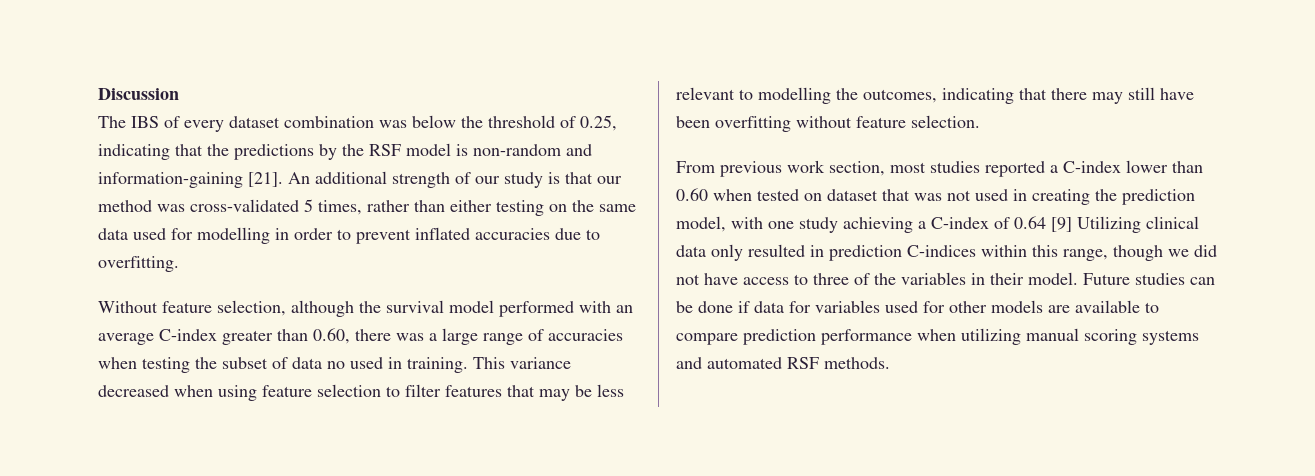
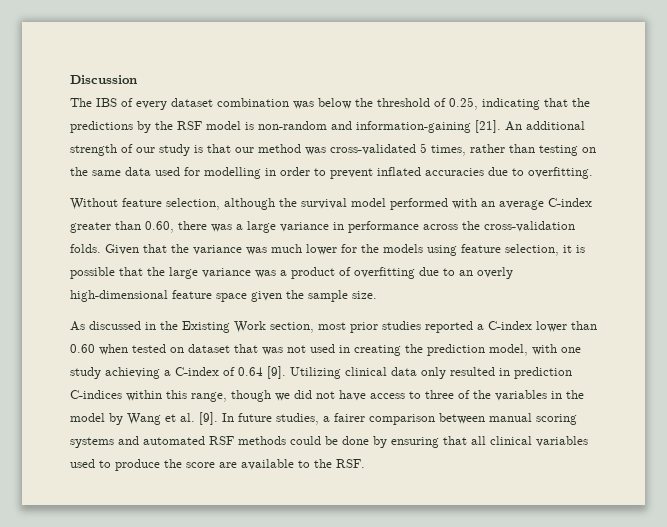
[450,200,492,212] either -> (535, 148) none
[483,329,623,345] [98,357,571,373] [98,384,624,401] [676,87,1194,104] [676,115,980,132] [676,160,825,177] range of accuracies when testing the subset of data no used in training. This variance decreased when using feature selection to filter features that may be less relevant to modelling the outcomes, indicating that there may still have been overfitting without feature selection. // From previous work -> [280,221,575,233] [70,244,585,256] [70,267,513,279] [70,290,377,302] [70,321,266,333] variance in performance across the cross-validation folds. Given that the variance was much lower for the models using feature selection, it is possible that the large variance was a product of overfitting due to an overly high-dimensional feature space given the sample size. // As discussed in the Existing Work
(926, 167) none -> [350,322,378,333] prior
[1051,217,1072,232] [9] -> [267,366,286,379] [9].
[990,272,1215,285] [676,300,1159,313] [676,328,1021,345] their model. Future studies can be done if data for variables used for other models are available to compare prediction performance when utilizing -> [566,390,584,399] [70,412,485,425] the model by Wang et al. [9]. In future studies, a fairer comparison between
[824,357,890,369] methods. -> [238,436,588,448] [70,459,365,471] methods could be done by ensuring that all clinical variables used to produce the score are available to the RSF.

